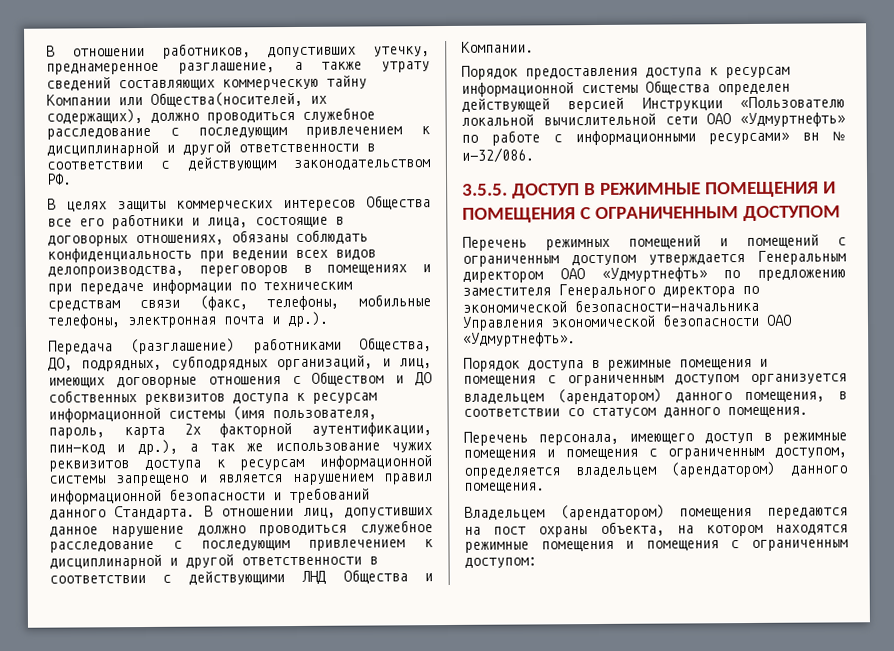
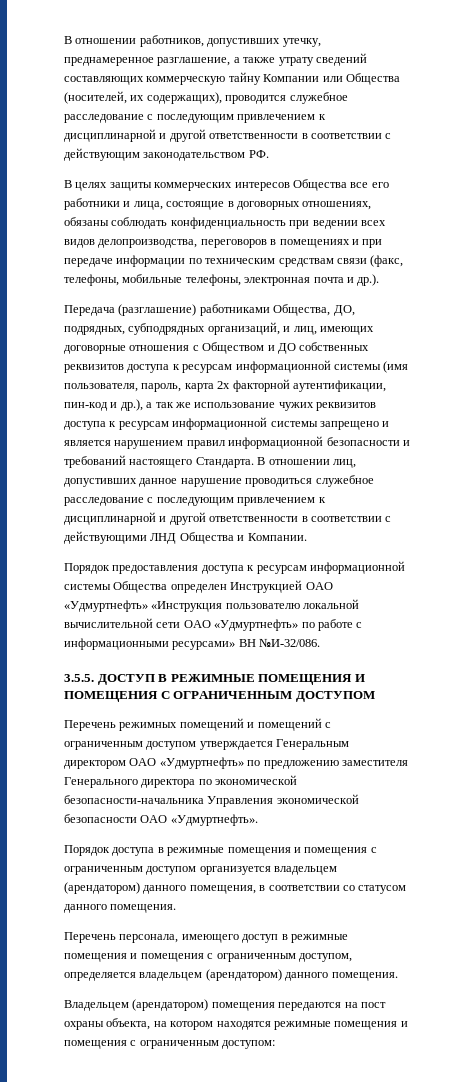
[150,91,327,107] [46,109,295,125] Общества(носителей, их содержащих), должно проводиться -> [345,73,400,85] [64,91,287,104] Общества (носителей, их содержащих), проводится
[49,509,106,520] данного -> [129,459,193,468] настоящего
[196,525,246,536] должно -> (242, 482) none
[461,96,845,113] действующей версией Инструкции «Пользователю -> [230,580,333,593] [64,600,300,612] Инструкцией ОАО «Удмуртнефть» «Инструкция пользователю
[802,131,845,141] [461,147,534,163] вн № и-32/086. -> [238,638,321,647] ВН №И-32/086.

